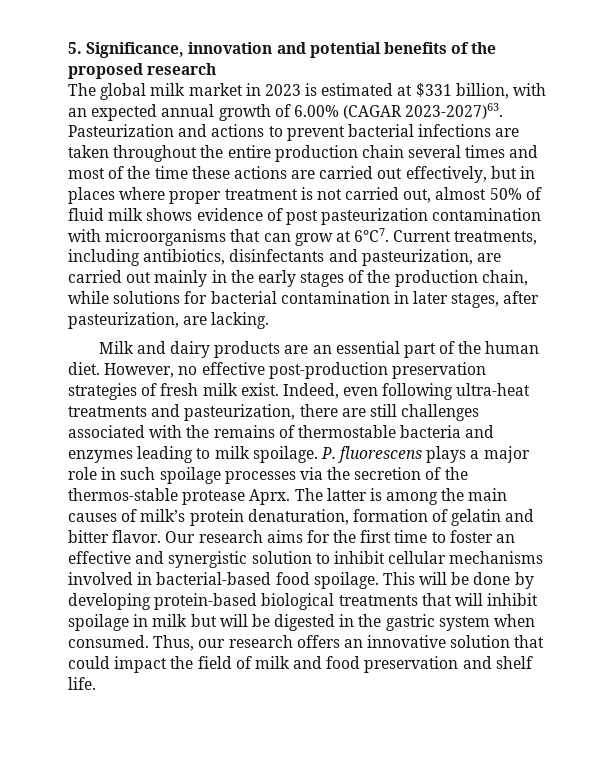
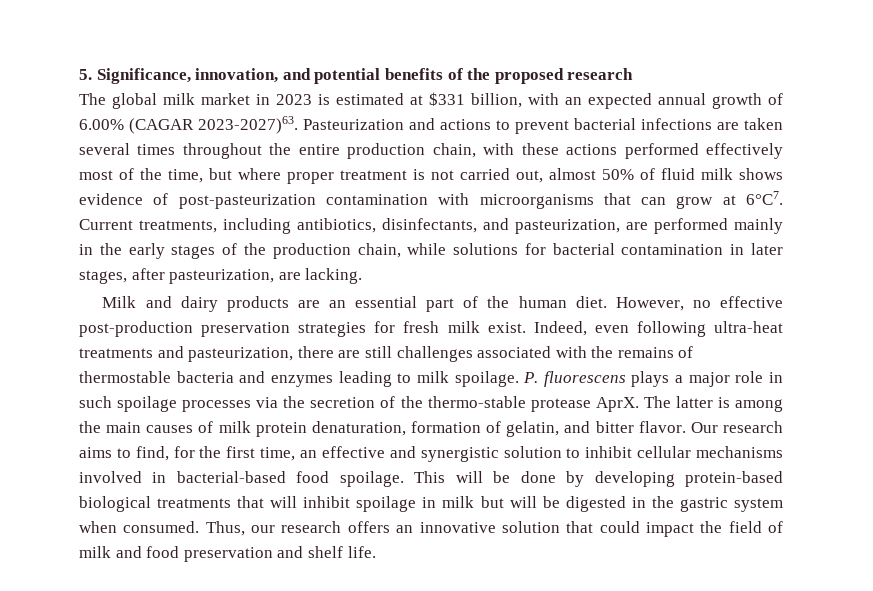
[188,42,273,54] innovation -> [195,68,279,83] innovation,
(109, 151) none -> [79,143,176,155] several times
[361,145,539,158] [68,166,536,183] [68,187,115,204] chain several times and most of the time these actions are carried out effectively, but in places -> [432,143,783,159] [79,168,232,183] chain, with these actions performed effectively most of the time, but
[285,208,429,225] post pasteurization -> [178,194,316,209] post-pasteurization
[229,249,325,262] disinfectants -> [382,218,477,233] disinfectants,
[68,270,152,283] carried out -> [654,218,728,234] performed
[141,383,158,396] of -> [374,321,396,333] for
[68,488,291,505] thermos-stable protease Aprx. -> [427,396,639,412] thermo-stable protease AprX.
[140,509,186,522] milk’s -> [218,421,251,433] milk
[451,509,502,526] gelatin -> [506,421,560,437] gelatin,
(303, 536) none -> [116,446,169,461] to find,
[394,530,493,543] time to foster -> [260,447,296,461] time,

